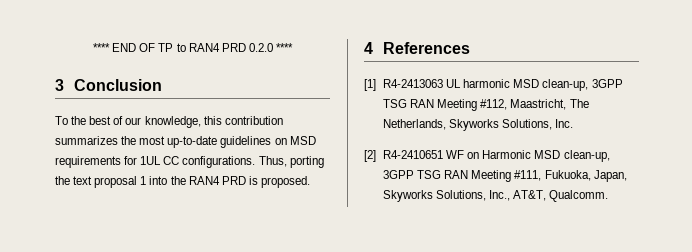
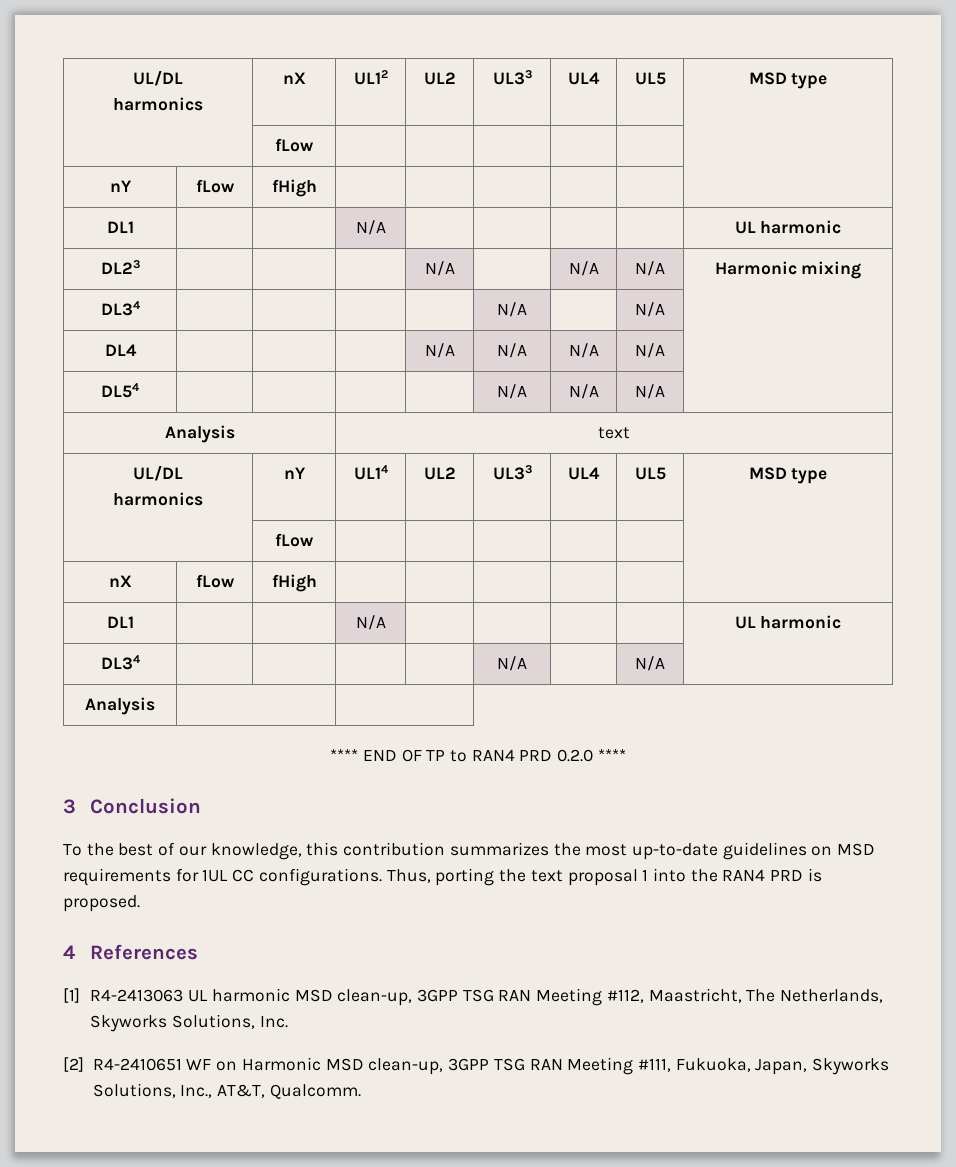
(93, 47) none -> [133,70,183,86] [113,97,203,111] [282,72,306,84] [353,70,388,85] [423,72,456,85] [492,70,532,85] [568,72,600,85] [634,72,666,85] [748,72,828,89] [275,138,313,152] [109,180,132,192] [195,179,234,193] [271,179,317,197] [106,221,134,233] [355,220,386,235] [734,220,842,234] [100,260,140,274] [424,261,455,276] [568,261,599,276] [635,261,665,276] [714,261,862,279] [100,301,140,316] [497,302,527,317] [635,302,665,317] [104,344,137,356] [424,343,455,358] [497,343,527,358] [568,343,599,358] [635,343,665,358] [101,383,139,398] [497,384,527,399] [568,384,599,399] [635,384,665,399] [164,425,235,443] [598,427,630,439] [133,465,183,481] [113,492,203,506] [283,467,306,479] [353,465,388,480] [423,467,456,480] [492,465,532,480] [568,467,600,480] [634,467,666,480] [748,467,828,484] [275,533,313,547] [108,575,132,587] [195,574,234,588] [271,574,317,592] [106,616,134,628] [355,615,386,630] [734,615,842,629] [100,655,140,670] [497,656,527,671] [635,656,665,671] [85,697,155,715] UL/DL // harmonics | nX | UL12 | UL2 | UL33 | UL4 | UL5 | MSD type // | fLow | | | | | | // nY | fLow | fHigh | | | | | | // DL1 | | | N/A | | | | | UL harmonic // DL23 | | | | N/A | | N/A | N/A | Harmonic mixing // DL34 | | | | | N/A | | N/A | // DL4 | | | | N/A | N/A | N/A | N/A | // DL54 | | | | | N/A | N/A | N/A | // Analysis | text // UL/DL // harmonics | nY | UL14 | UL2 | UL33 | UL4 | UL5 | MSD type // | fLow | | | | | | // nX | fLow | fHigh | | | | | | // DL1 | | | N/A | | | | | UL harmonic // DL34 | | | | | N/A | | N/A | // Analysis | | //

